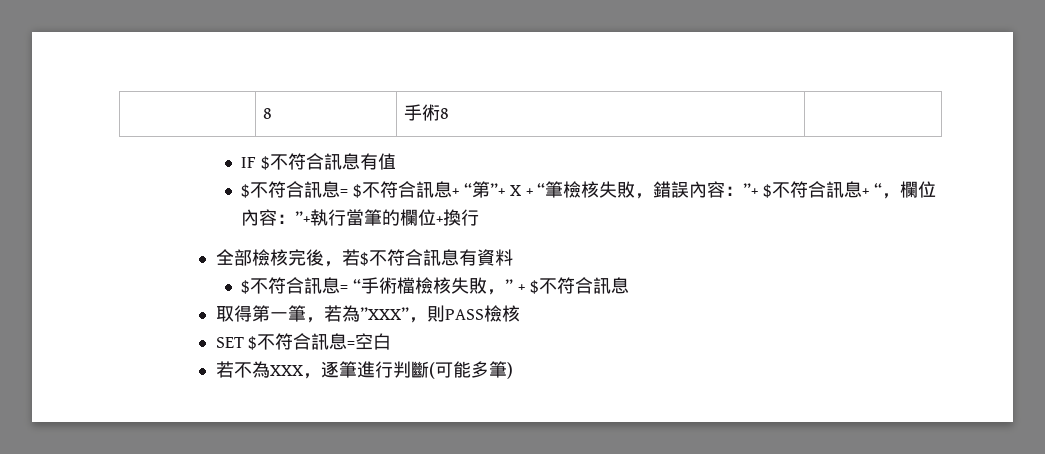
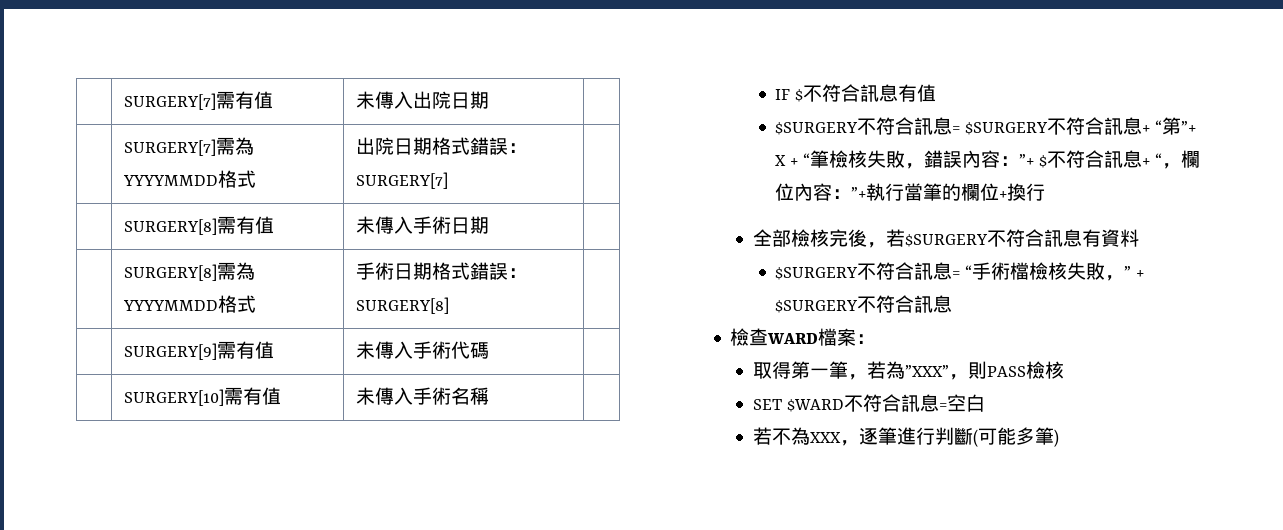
[262,108,272,119] [403,104,449,121] | 8 | 手術8 -> [124,91,274,110] [356,91,490,109] [124,137,255,156] [123,170,257,188] [356,137,528,155] [356,172,449,189] [124,216,275,235] [356,216,490,234] [124,262,256,281] [123,295,257,313] [356,262,528,280] [356,297,450,314] [124,341,275,360] [356,341,490,359] [124,387,282,406] [356,387,490,405] | SURGERY[7]需有值 | 未傳入出院日期 | // | SURGERY[7]需為YYYYMMDD格式 | 出院日期格式錯誤：SURGERY[7] | // | SURGERY[8]需有值 | 未傳入手術日期 | // | SURGERY[8]需為YYYYMMDD格式 | 手術日期格式錯誤：SURGERY[8] | // | SURGERY[9]需有值 | 未傳入手術代碼 | // | SURGERY[10]需有值 | 未傳入手術名稱
[241,181,363,198] $不符合訊息= $ -> [775,117,1049,135] $SURGERY不符合訊息= $SURGERY
[359,252,369,266] $ -> [904,234,988,247] $SURGERY
[241,280,251,294] $ -> [775,267,859,280] $SURGERY
[529,277,629,294] $不符合訊息 -> [775,295,953,313] [730,328,876,346] $SURGERY不符合訊息 // 檢查WARD檔案：
[248,336,258,350] $ -> [786,399,844,412] $WARD

